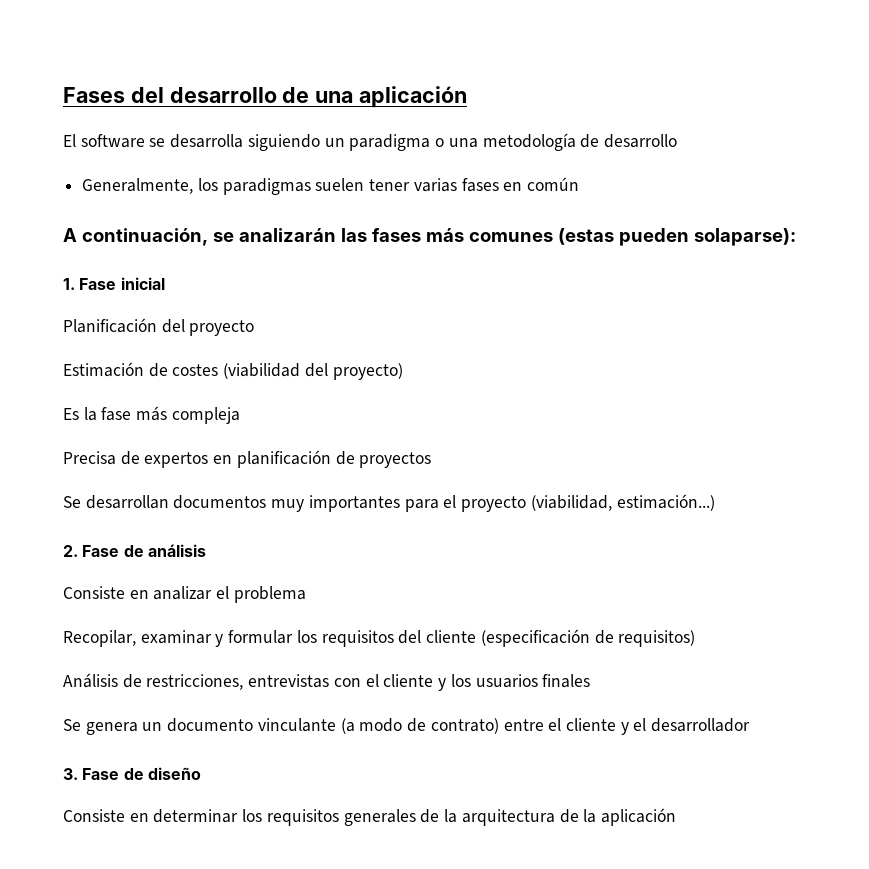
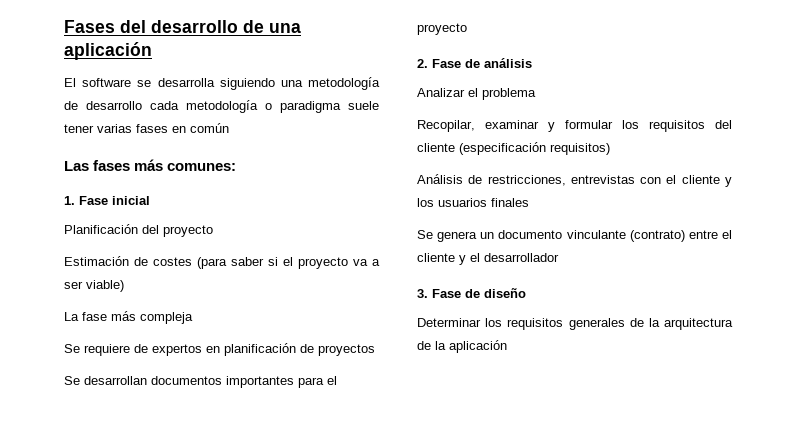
[324,134,445,151] un paradigma o -> (275, 84) none
[82,178,365,195] // Generalmente, los paradigmas suelen -> [150,100,379,113] cada metodología o paradigma suele
[63,228,796,246] A continuación, se analizarán las fases más comunes (estas pueden solaparse): -> [64,159,237,171] Las fases más comunes:
[223,363,403,380] [63,407,97,421] (viabilidad del proyecto) // Es la -> [197,257,380,269] [64,280,124,292] [64,312,79,321] (para saber si el proyecto va a ser viable) // La
[63,451,116,465] Precisa -> [64,344,130,356] Se requiere
[271,499,305,512] muy -> (222, 380) none
[530,494,715,511] (viabilidad, estimación...) -> (467, 29) none
[63,586,213,600] Consiste en analizar -> [417,88,465,97] Analizar
[594,630,614,644] de -> (546, 148) none
[340,718,499,734] (a modo de contrato) -> [629,230,685,242] (contrato)
[63,809,239,823] Consiste en determinar -> [417,318,481,327] Determinar

